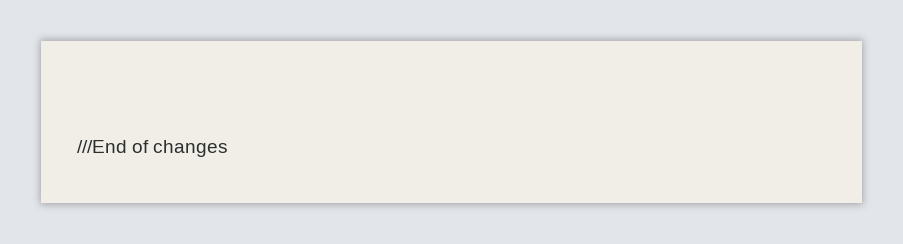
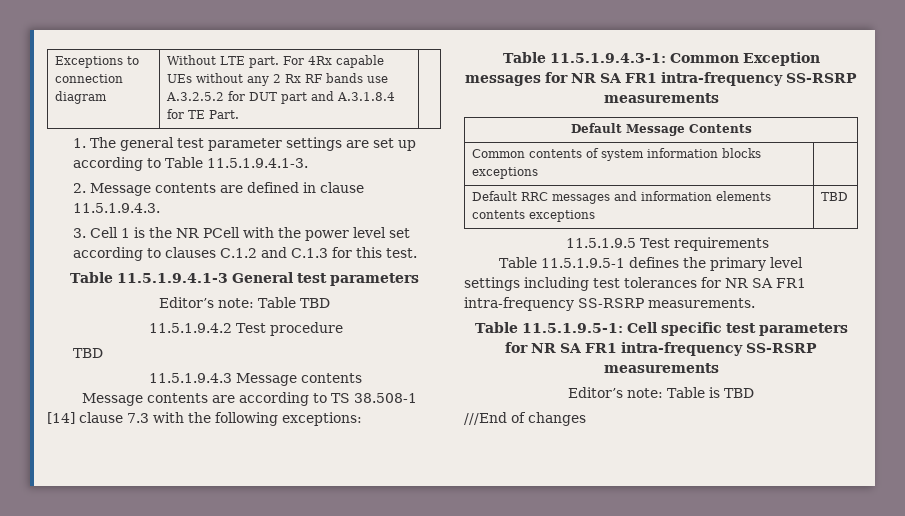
(77, 146) none -> [54,56,139,68] [54,74,123,83] [54,91,107,104] [166,55,384,68] [166,73,388,86] [165,91,395,104] [166,109,239,119] [72,137,416,151] [72,157,308,171] [72,182,364,196] [72,203,160,213] [72,227,410,241] [72,247,417,261] [69,272,419,286] [158,297,330,308] [149,322,344,336] [72,348,103,358] [149,373,363,386] [81,392,417,406] [47,412,362,426] [502,52,820,66] [465,72,857,86] [603,93,719,103] [570,123,752,136] [471,148,761,161] [471,167,538,179] [471,191,771,204] [471,210,595,222] [820,192,848,201] [566,237,770,251] [498,257,803,271] [464,277,806,291] [464,297,755,311] [474,322,848,336] [505,342,817,356] [603,363,719,373] [568,387,754,398] Exceptions to connection diagram | Without LTE part. For 4Rx capable UEs without any 2 Rx RF bands use A.3.2.5.2 for DUT part and A.3.1.8.4 for TE Part. | // 1. The general test parameter settings are set up according to Table 11.5.1.9.4.1-3. // 2. Message contents are defined in clause 11.5.1.9.4.3. // 3. Cell 1 is the NR PCell with the power level set according to clauses C.1.2 and C.1.3 for this test. // Table 11.5.1.9.4.1-3 General test parameters // Editor’s note: Table TBD // 11.5.1.9.4.2 Test procedure // TBD // 11.5.1.9.4.3 Message contents // Message contents are according to TS 38.508-1 [14] clause 7.3 with the following exceptions: // Table 11.5.1.9.4.3-1: Common Exception messages for NR SA FR1 intra-frequency SS-RSRP measurements // Default Message Contents // Common contents of system information blocks exceptions | // Default RRC messages and information elements contents exceptions | TBD // 11.5.1.9.5 Test requirements // Table 11.5.1.9.5-1 defines the primary level settings including test tolerances for NR SA FR1 intra-frequency SS-RSRP measurements. // Table 11.5.1.9.5-1: Cell specific test parameters for NR SA FR1 intra-frequency SS-RSRP measurements // Editor’s note: Table is TBD //

